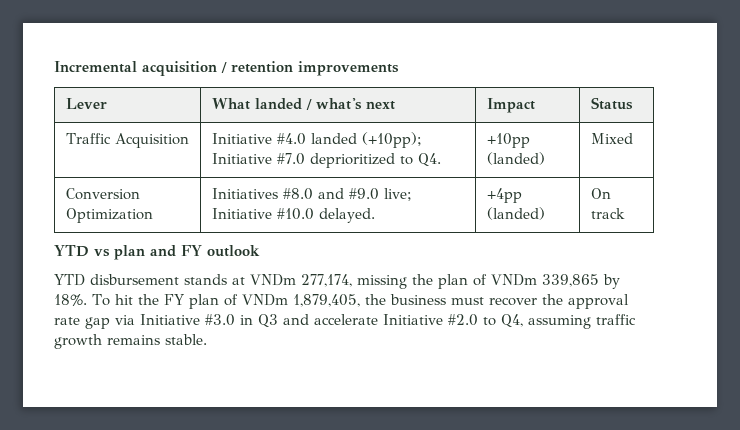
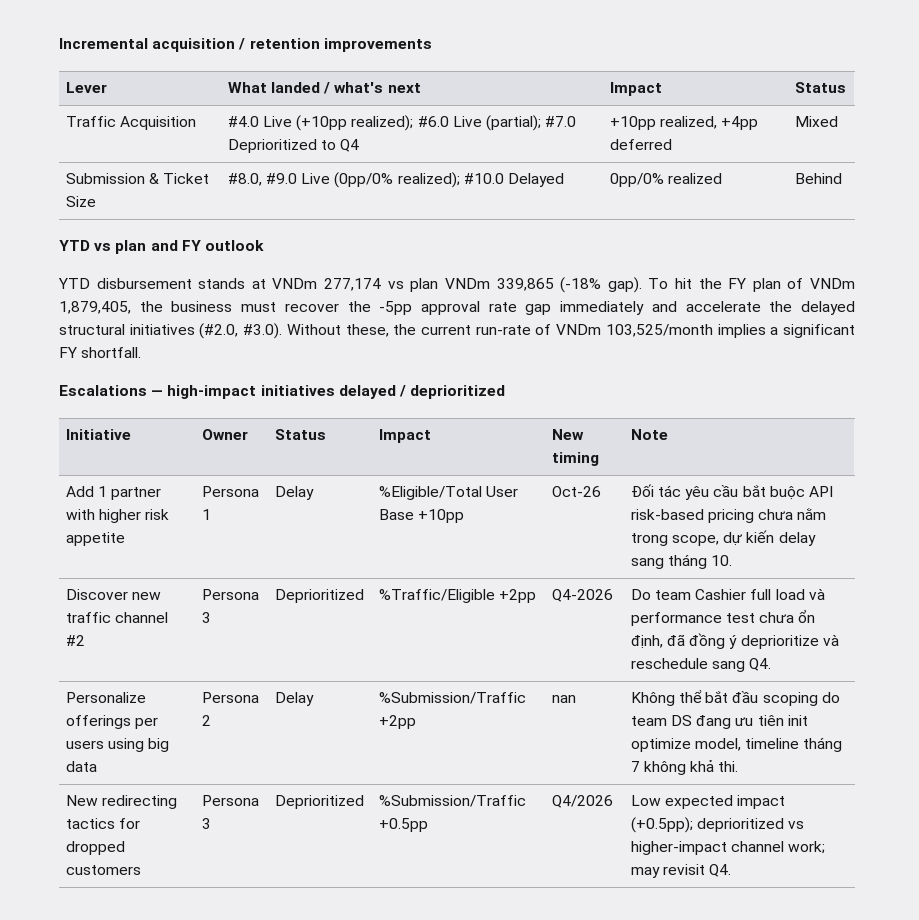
[211,132,422,148] [211,153,441,168] [486,133,530,148] [486,152,545,165] [590,133,633,144] [65,188,140,200] [65,208,153,223] [211,188,412,201] [211,208,375,223] [486,188,522,203] [486,207,545,220] [590,188,611,199] [590,208,625,219] Initiative #4.0 landed (+10pp); Initiative #7.0 deprioritized to Q4. | +10pp (landed) | Mixed // Conversion Optimization | Initiatives #8.0 and #9.0 live; Initiative #10.0 delayed. | +4pp (landed) | On track -> [227,115,577,131] [227,139,360,153] [609,116,759,130] [609,139,672,150] [794,116,838,127] [65,173,210,184] [65,196,96,207] [227,172,565,188] [609,173,723,187] [794,173,842,184] #4.0 Live (+10pp realized); #6.0 Live (partial); #7.0 Deprioritized to Q4 | +10pp realized, +4pp deferred | Mixed // Submission & Ticket Size | #8.0, #9.0 Live (0pp/0% realized); #10.0 Delayed | 0pp/0% realized | Behind
[301,274,620,289] [54,294,87,306] 277,174, missing the plan of VNDm 339,865 by 18%. -> [324,277,642,293] 277,174 vs plan VNDm 339,865 (-18% gap).
(563, 299) none -> [379,301,413,315] -5pp
[115,314,636,329] [54,334,207,349] via Initiative #3.0 in Q3 and accelerate Initiative #2.0 to Q4, assuming traffic growth remains stable. -> [560,301,855,315] [59,323,855,339] [59,347,142,358] [59,385,506,399] [65,429,131,440] [201,429,248,440] [274,429,326,440] [378,429,431,443] [551,429,584,440] [551,452,599,466] [630,429,668,440] [65,486,162,500] [65,509,170,523] [65,532,125,546] [201,486,259,497] [201,509,211,520] [274,486,314,500] [378,486,519,500] [378,509,465,523] [551,486,601,497] [630,484,834,500] [630,508,827,523] [630,530,816,546] [630,554,733,569] [65,589,162,600] [65,612,169,623] [65,635,85,646] [201,589,259,600] [201,612,211,623] [274,589,364,603] [378,589,537,603] [551,589,613,602] [630,588,825,600] [630,610,816,626] [630,633,839,649] [630,658,772,672] [65,692,146,703] [65,715,159,729] [65,738,170,752] [65,761,97,772] [201,692,259,703] [201,715,211,726] [274,692,314,706] [378,692,526,704] [378,715,416,729] [551,695,576,703] [630,690,840,706] [630,715,808,729] [630,737,843,752] [630,760,739,775] [65,795,178,809] [65,818,141,829] [65,841,125,855] [65,865,141,875] [201,795,259,806] [201,818,211,829] [274,795,364,809] [378,795,526,807] [378,818,428,832] [551,795,613,808] [630,795,786,809] [630,817,805,833] [630,841,826,855] [630,864,732,878] immediately and accelerate the delayed structural initiatives (#2.0, #3.0). Without these, the current run-rate of VNDm 103,525/month implies a significant FY shortfall. // Escalations — high-impact initiatives delayed / deprioritized // Initiative | Owner | Status | Impact | New timing | Note // Add 1 partner with higher risk appetite | Persona 1 | Delay | %Eligible/Total User Base +10pp | Oct-26 | Đối tác yêu cầu bắt buộc API risk-based pricing chưa nằm trong scope, dự kiến delay sang tháng 10. // Discover new traffic channel #2 | Persona 3 | Deprioritized | %Traffic/Eligible +2pp | Q4-2026 | Do team Cashier full load và performance test chưa ổn định, đã đồng ý deprioritize và reschedule sang Q4. // Personalize offerings per users using big data | Persona 2 | Delay | %Submission/Traffic +2pp | nan | Không thể bắt đầu scoping do team DS đang ưu tiên init optimize model, timeline tháng 7 không khả thi. // New redirecting tactics for dropped customers | Persona 3 | Deprioritized | %Submission/Traffic +0.5pp | Q4/2026 | Low expected impact (+0.5pp); deprioritized vs higher-impact channel work; may revisit Q4.

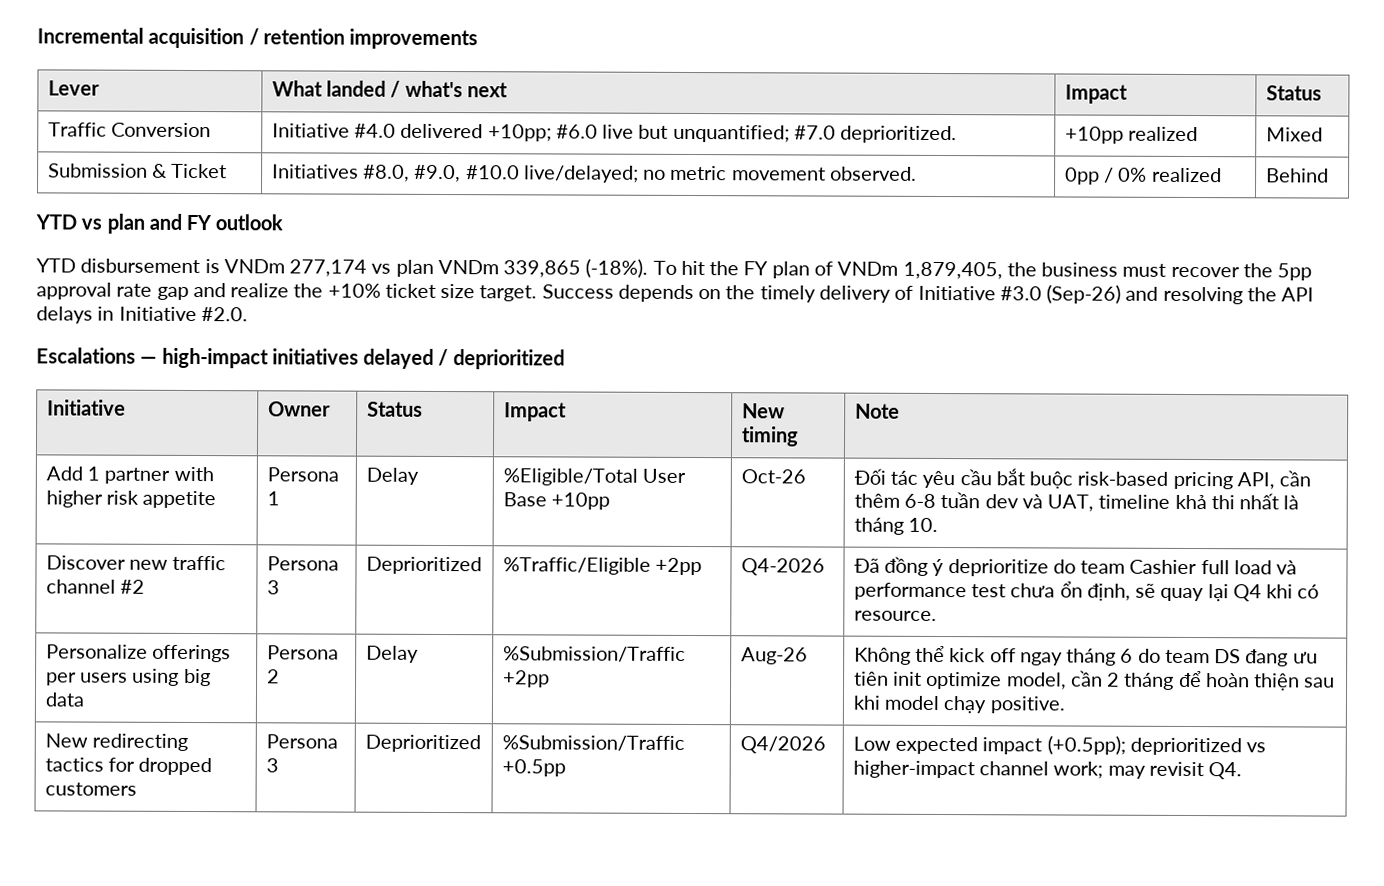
[120,116,197,130] [227,115,577,131] [227,139,360,153] [609,116,759,130] [609,139,672,150] [794,116,838,127] [65,173,210,184] [65,196,96,207] [227,172,565,188] [609,173,664,187] Acquisition | #4.0 Live (+10pp realized); #6.0 Live (partial); #7.0 Deprioritized to Q4 | +10pp realized, +4pp deferred | Mixed // Submission & Ticket Size | #8.0, #9.0 Live (0pp/0% realized); #10.0 Delayed | 0pp/0% -> [110,122,211,138] [271,123,958,144] [1064,126,1198,144] [1265,127,1323,142] [47,163,228,179] [271,164,917,183] [1064,167,1148,185] Conversion | Initiative #4.0 delivered +10pp; #6.0 live but unquantified; #7.0 deprioritized. | +10pp realized | Mixed // Submission & Ticket | Initiatives #8.0, #9.0, #10.0 live/delayed; no metric movement observed. | 0pp / 0%
[198,278,266,289] stands at -> [204,259,220,274] is
[560,277,642,293] (-18% gap). -> [585,258,649,278] (-18%).
[379,301,413,315] -5pp -> [1277,263,1313,281] 5pp
[560,301,855,315] [59,323,855,339] [59,347,142,358] immediately and accelerate the delayed structural initiatives (#2.0, #3.0). Without these, the current run-rate of VNDm 103,525/month implies a significant FY shortfall. -> [192,282,1315,305] [36,306,248,324] and realize the +10% ticket size target. Success depends on the timely delivery of Initiative #3.0 (Sep-26) and resolving the API delays in Initiative #2.0.
[809,486,834,497] API -> (1074, 480) none
[758,508,827,520] [630,530,816,546] [630,558,664,569] chưa nằm trong scope, dự kiến delay sang -> [1236,470,1312,490] [853,491,1300,512] API, cần thêm 6-8 tuần dev và UAT, timeline khả thi nhất là
[630,589,651,600] Do -> [853,556,1076,577] Đã đồng ý deprioritize do
[667,633,839,649] [630,658,772,672] đã đồng ý deprioritize và reschedule sang Q4. -> [1135,583,1320,602] [853,610,937,621] sẽ quay lại Q4 khi có resource.
[551,695,576,703] nan -> [740,647,808,665] Aug-26
[705,691,818,706] bắt đầu scoping -> [949,648,1134,666] kick off ngay tháng 6
[745,737,843,752] [630,760,739,775] timeline tháng 7 không khả thi. -> [1070,670,1336,691] [852,695,1065,714] cần 2 tháng để hoàn thiện sau khi model chạy positive.

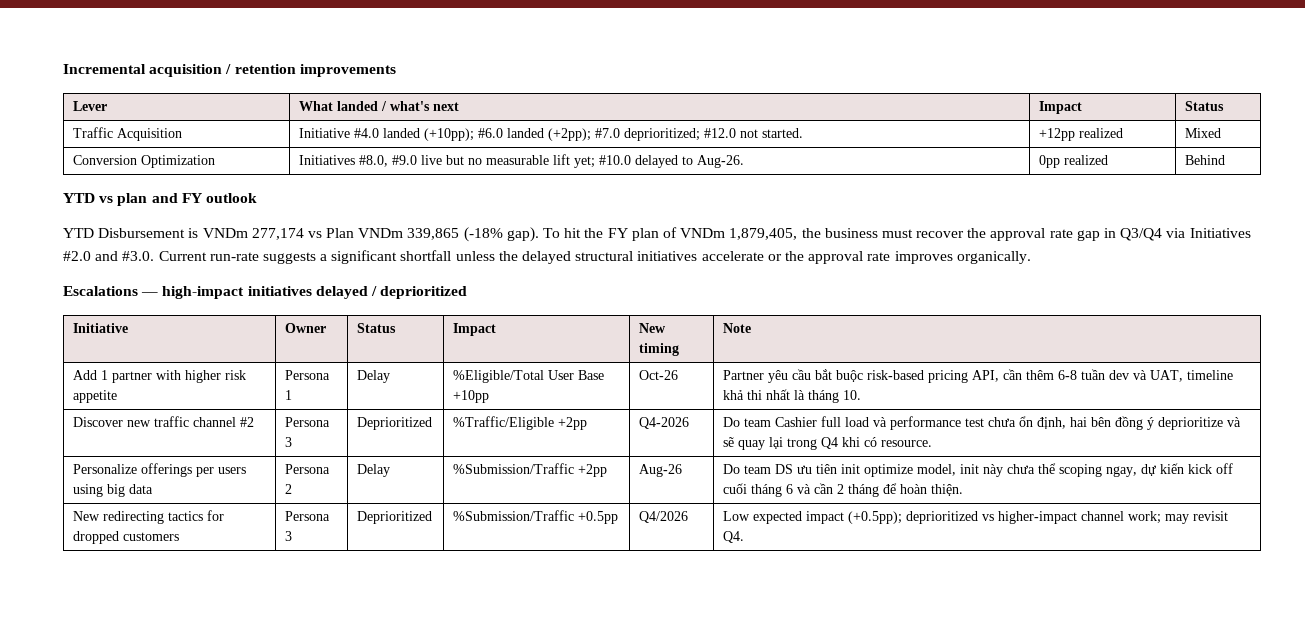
[110,122,211,138] Conversion -> [116,128,182,141] Acquisition
[400,123,958,144] [1064,126,1124,144] delivered +10pp; #6.0 live but unquantified; #7.0 deprioritized. | +10pp -> [382,128,803,141] [1038,128,1075,141] landed (+10pp); #6.0 landed (+2pp); #7.0 deprioritized; #12.0 not started. | +12pp
[47,163,228,179] Submission & Ticket -> [72,155,215,168] Conversion Optimization
[414,164,917,183] #9.0, #10.0 live/delayed; no metric movement observed. -> [391,154,744,168] #9.0 live but no measurable lift yet; #10.0 delayed to Aug-26.
[1103,167,1148,183] / 0% -> (1060, 161) none
[80,258,201,274] disbursement -> [98,228,186,238] Disbursement
[395,259,434,277] plan -> [326,228,355,238] Plan
[585,258,649,278] (-18%). -> [463,227,539,242] (-18% gap).
[1277,263,1313,281] 5pp -> (987, 233) none
[192,282,1315,305] [36,306,248,324] and realize the +10% ticket size target. Success depends on the timely delivery of Initiative #3.0 (Sep-26) and resolving the API delays in Initiative #2.0. -> [1103,228,1251,241] [63,250,1031,264] in Q3/Q4 via Initiatives #2.0 and #3.0. Current run-rate suggests a significant shortfall unless the delayed structural initiatives accelerate or the approval rate improves organically.
[853,468,918,485] Đối tác -> [722,370,764,380] Partner
[853,556,1076,577] Đã đồng ý deprioritize do -> [722,417,740,427] Do
(1131, 592) none -> [1069,416,1241,430] hai bên đồng ý deprioritize và
(1229, 593) none -> [786,438,817,450] trong
[853,645,1161,666] Không thể kick off ngay tháng 6 do -> [722,464,740,474] Do
[1245,649,1289,667] đang -> (793, 469) none
(1067, 681) none -> [959,463,1233,477] [722,483,811,497] init này chưa thể scoping ngay, dự kiến kick off cuối tháng 6 và
[1254,673,1336,691] [852,695,1065,714] thiện sau khi model chạy positive. -> [930,484,963,496] thiện.

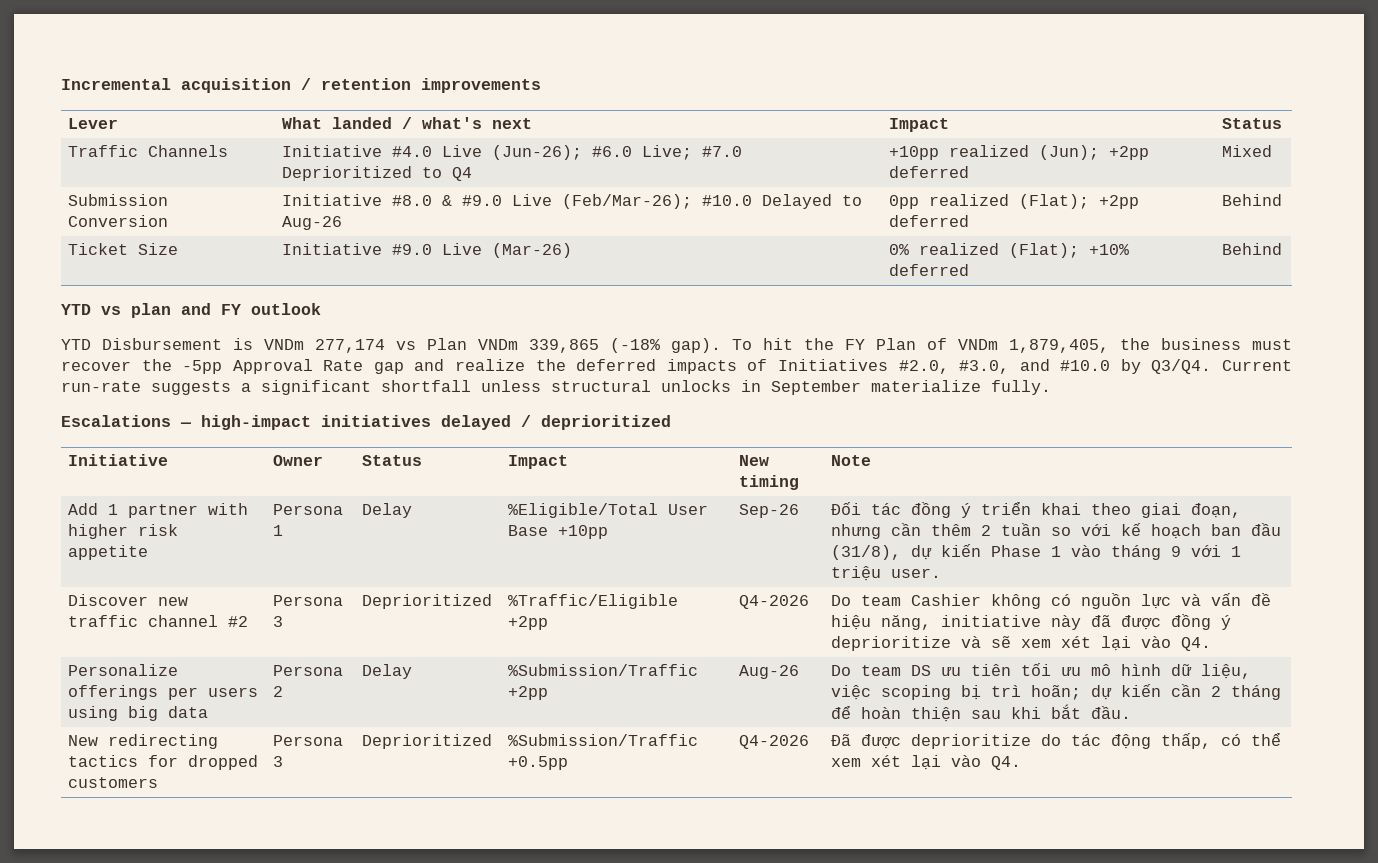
[116,128,182,141] Acquisition -> [148,145,229,157] Channels
[382,128,803,141] [1038,128,1123,141] landed (+10pp); #6.0 landed (+2pp); #7.0 deprioritized; #12.0 not started. | +12pp realized -> [442,145,743,160] [282,166,473,181] [889,145,1150,160] [889,166,970,178] Live (Jun-26); #6.0 Live; #7.0 Deprioritized to Q4 | +10pp realized (Jun); +2pp deferred
(1221, 133) none -> [68,194,169,206] Submission
[140,155,215,168] [298,154,744,168] [1038,155,1108,168] Optimization | Initiatives #8.0, #9.0 live but no measurable lift yet; #10.0 delayed to Aug-26. | 0pp realized -> [282,194,863,209] [282,216,343,230] [889,194,1140,209] [889,215,970,227] [1222,194,1283,206] [68,243,179,255] [282,243,573,258] [889,243,1130,258] [889,264,970,276] | Initiative #8.0 & #9.0 Live (Feb/Mar-26); #10.0 Delayed to Aug-26 | 0pp realized (Flat); +2pp deferred | Behind // Ticket Size | Initiative #9.0 Live (Mar-26) | 0% realized (Flat); +10% deferred
[631,228,659,241] plan -> [876,338,916,350] Plan
[990,228,1251,241] [63,251,155,261] approval rate gap in Q3/Q4 via Initiatives #2.0 and #3.0. -> [182,359,1212,374] -5pp Approval Rate gap and realize the deferred impacts of Initiatives #2.0, #3.0, and #10.0 by Q3/Q4.
[498,251,1031,264] the delayed structural initiatives accelerate or the approval rate improves organically. -> [551,380,1051,395] structural unlocks in September materialize fully.
[638,370,678,380] [722,369,1233,383] [722,389,861,403] Oct-26 | Partner yêu cầu bắt buộc risk-based pricing API, cần thêm 6-8 tuần dev và UAT, timeline khả thi nhất là tháng 10. -> [739,504,800,518] [831,502,1242,518] [831,523,1282,539] [831,544,1242,560] [831,566,942,581] Sep-26 | Đối tác đồng ý triển khai theo giai đoạn, nhưng cần thêm 2 tuần so với kế hoạch ban đầu (31/8), dự kiến Phase 1 vào tháng 9 với 1 triệu user.
[820,416,1111,430] full load và performance test chưa ổn định, hai bên -> [991,593,1272,609] [831,615,1162,630] không có nguồn lực và vấn đề hiệu năng, initiative này đã được
[737,437,932,450] quay lại trong Q4 khi có resource. -> [1021,636,1212,651] xem xét lại vào Q4.
[840,463,1233,477] [722,483,811,497] init optimize model, init này chưa thể scoping ngay, dự kiến kick off cuối tháng 6 và -> [1021,663,1252,679] [831,684,1162,700] tối ưu mô hình dữ liệu, việc scoping bị trì hoãn; dự kiến
[930,484,963,496] thiện. -> [911,704,1132,722] thiện sau khi bắt đầu.
[638,511,688,523] [722,511,1228,524] Q4/2026 | Low expected impact (+0.5pp); deprioritized vs higher-impact channel work; may revisit -> [739,735,810,749] [831,733,1282,749] [831,755,982,770] Q4-2026 | Đã được deprioritize do tác động thấp, có thể xem xét lại vào

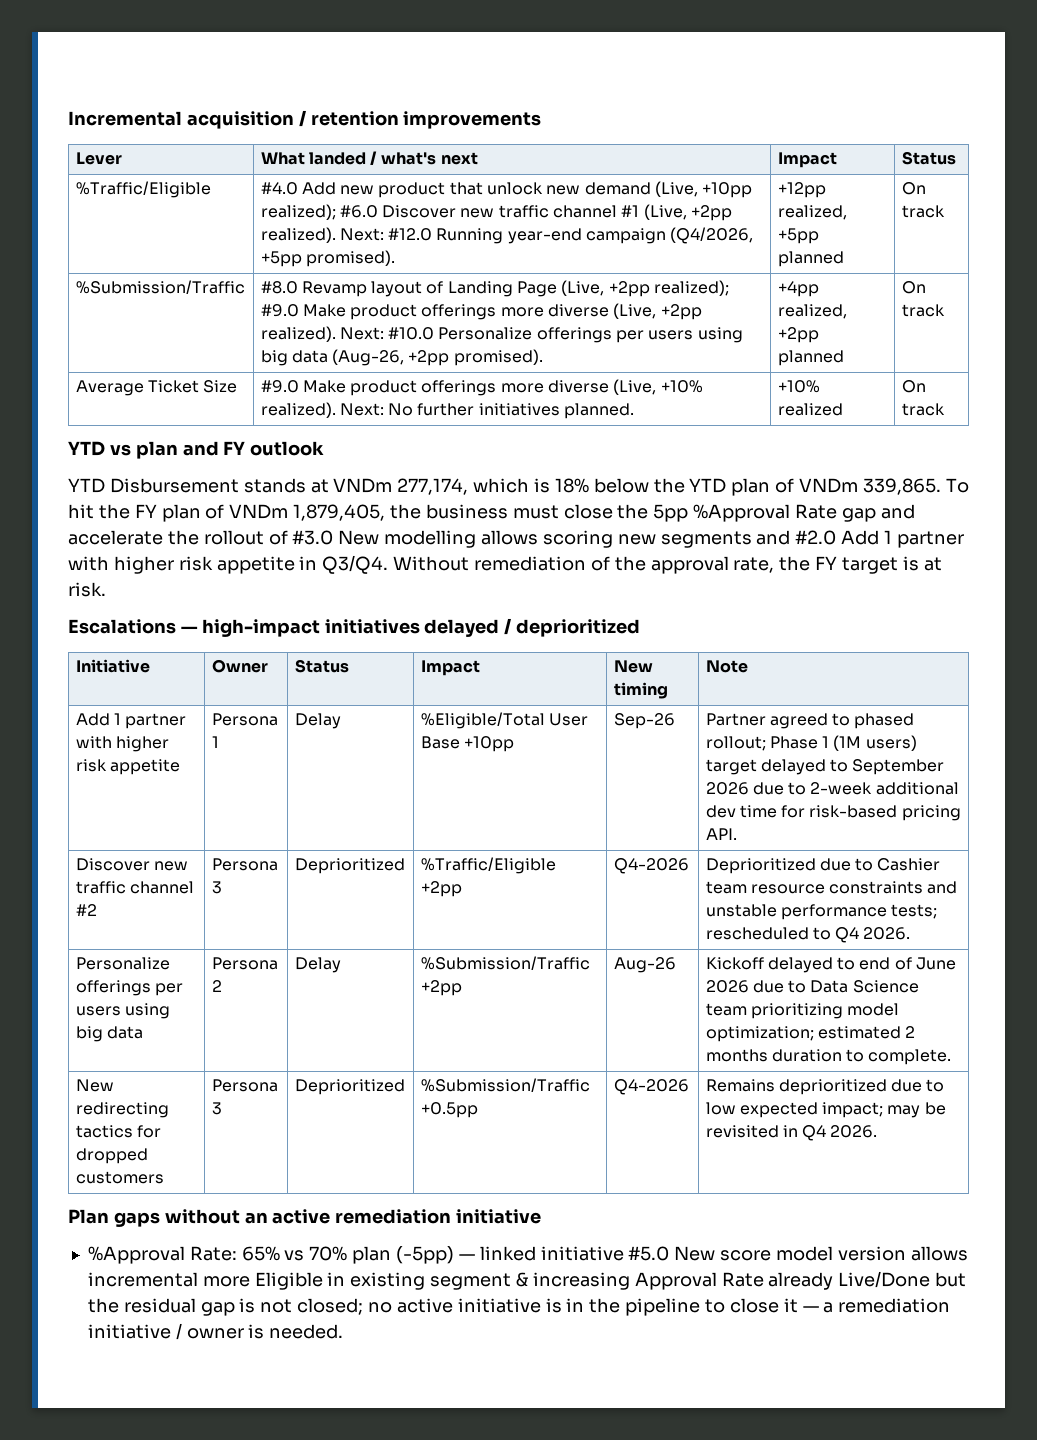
[68,145,229,157] [282,145,743,160] [282,166,473,181] [889,145,1150,160] [889,166,970,178] [1222,145,1273,157] [68,194,169,206] [68,215,169,227] [282,194,863,209] [282,216,343,230] [889,194,1140,209] [889,215,970,227] [1222,194,1283,206] [68,243,179,255] [282,243,573,258] [889,243,1130,258] [889,264,970,276] [1222,243,1283,255] Traffic Channels | Initiative #4.0 Live (Jun-26); #6.0 Live; #7.0 Deprioritized to Q4 | +10pp realized (Jun); +2pp deferred | Mixed // Submission Conversion | Initiative #8.0 & #9.0 Live (Feb/Mar-26); #10.0 Delayed to Aug-26 | 0pp realized (Flat); +2pp deferred | Behind // Ticket Size | Initiative #9.0 Live (Mar-26) | 0% realized (Flat); +10% deferred | Behind -> [75,181,211,198] [260,181,753,198] [260,204,733,221] [260,227,754,244] [260,250,395,267] [777,182,826,198] [777,205,847,220] [777,228,819,244] [777,251,844,267] [901,182,926,195] [901,205,945,218] [75,280,245,294] [260,280,730,297] [260,303,702,320] [260,326,743,343] [260,349,543,366] [777,281,819,297] [777,304,847,319] [777,327,819,343] [777,350,844,366] [901,281,926,294] [901,304,945,317] [75,380,238,396] [260,379,703,396] [260,402,635,419] [777,380,820,393] [777,403,843,416] [901,380,926,393] [901,403,945,416] %Traffic/Eligible | #4.0 Add new product that unlock new demand (Live, +10pp realized); #6.0 Discover new traffic channel #1 (Live, +2pp realized). Next: #12.0 Running year-end campaign (Q4/2026, +5pp promised). | +12pp realized, +5pp planned | On track // %Submission/Traffic | #8.0 Revamp layout of Landing Page (Live, +2pp realized); #9.0 Make product offerings more diverse (Live, +2pp realized). Next: #10.0 Personalize offerings per users using big data (Aug-26, +2pp promised). | +4pp realized, +2pp planned | On track // Average Ticket Size | #9.0 Make product offerings more diverse (Live, +10% realized). Next: No further initiatives planned. | +10% realized | On track
[233,338,721,353] is VNDm 277,174 vs Plan VNDm 339,865 (-18% gap). -> [243,478,941,496] stands at VNDm 277,174, which is 18% below the YTD plan of VNDm 339,865.
[876,338,916,350] Plan -> [161,504,201,522] plan
[61,359,1292,374] [61,380,1051,395] recover the -5pp Approval Rate gap and realize the deferred impacts of Initiatives #2.0, #3.0, and #10.0 by Q3/Q4. Current run-rate suggests a significant shortfall unless structural unlocks in September materialize fully. -> [563,504,915,522] [68,530,964,548] [68,555,942,574] [68,582,106,597] close the 5pp %Approval Rate gap and accelerate the rollout of #3.0 New modelling allows scoring new segments and #2.0 Add 1 partner with higher risk appetite in Q3/Q4. Without remediation of the approval rate, the FY target is at risk.
[831,502,1242,518] [831,523,1282,539] [831,544,1242,560] [831,566,942,581] Đối tác đồng ý triển khai theo giai đoạn, nhưng cần thêm 2 tuần so với kế hoạch ban đầu (31/8), dự kiến Phase 1 vào tháng 9 với 1 triệu user. -> [705,713,915,729] [705,735,917,751] [705,759,945,775] [705,782,959,795] [705,805,961,821] [705,828,737,840] Partner agreed to phased rollout; Phase 1 (1M users) target delayed to September 2026 due to 2-week additional dev time for risk-based pricing API.
[831,593,1272,609] [831,614,1232,630] [831,636,1212,651] Do team Cashier không có nguồn lực và vấn đề hiệu năng, initiative này đã được đồng ý deprioritize và sẽ xem xét lại vào Q4. -> [705,858,941,874] [705,881,958,894] [705,904,938,920] [705,927,911,943] Deprioritized due to Cashier team resource constraints and unstable performance tests; rescheduled to Q4 2026.
[831,663,1252,679] [831,684,1282,700] [831,704,1132,722] Do team DS ưu tiên tối ưu mô hình dữ liệu, việc scoping bị trì hoãn; dự kiến cần 2 tháng để hoàn thiện sau khi bắt đầu. -> [705,957,957,973] [705,980,919,993] [705,1003,900,1019] [705,1026,916,1042] [705,1049,952,1065] Kickoff delayed to end of June 2026 due to Data Science team prioritizing model optimization; estimated 2 months duration to complete.
[831,733,1282,749] [831,755,1022,770] Đã được deprioritize do tác động thấp, có thể xem xét lại vào Q4. -> [705,1079,945,1095] [705,1102,946,1118] [705,1125,878,1141] [68,1209,542,1227] [87,1246,968,1264] [87,1271,967,1290] [87,1298,951,1316] [87,1323,344,1340] Remains deprioritized due to low expected impact; may be revisited in Q4 2026. // Plan gaps without an active remediation initiative // %Approval Rate: 65% vs 70% plan (-5pp) — linked initiative #5.0 New score model version allows incremental more Eligible in existing segment & increasing Approval Rate already Live/Done but the residual gap is not closed; no active initiative is in the pipeline to close it — a remediation initiative / owner is needed.

